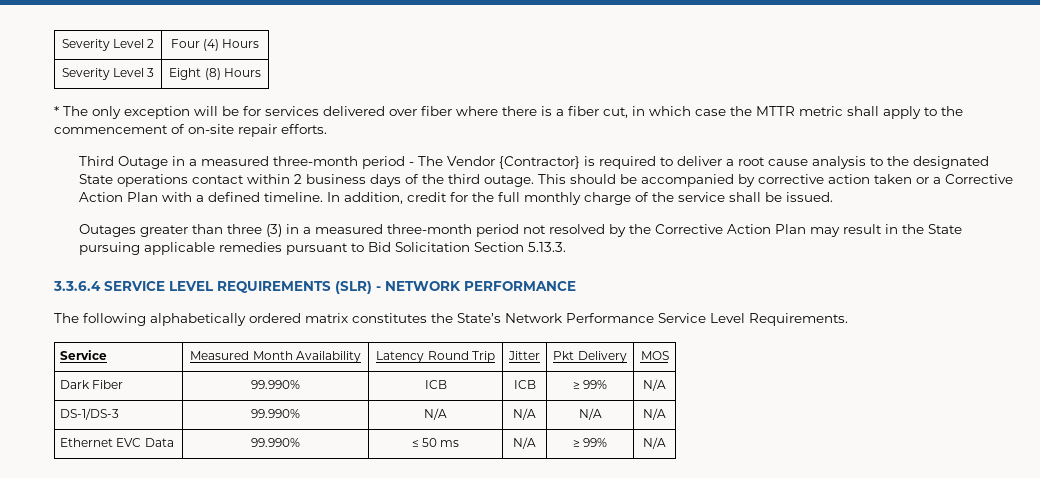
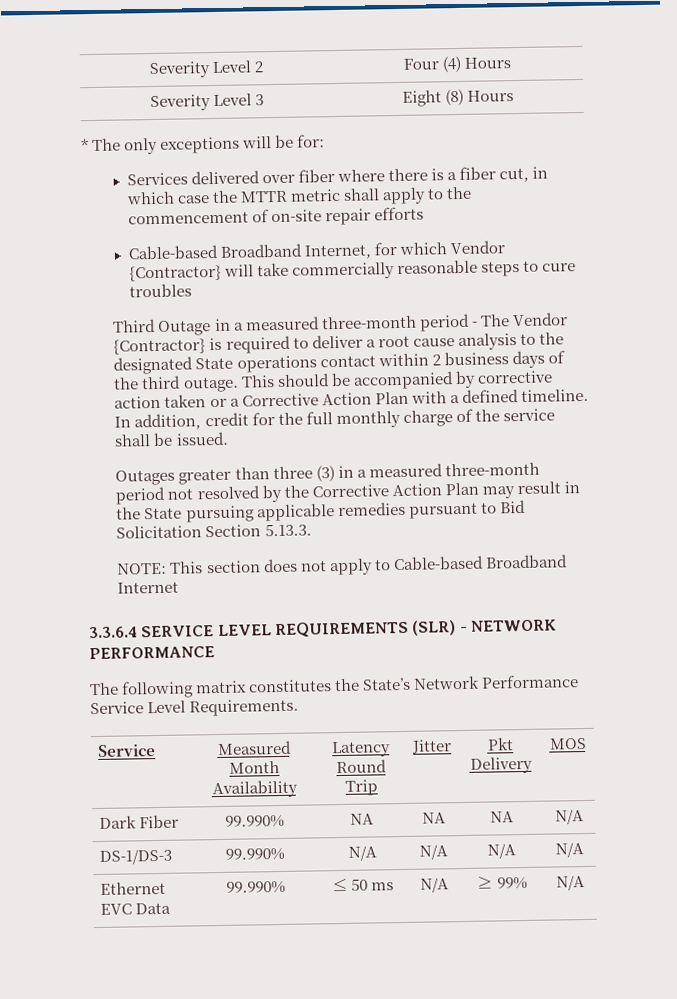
[124,106,190,119] exception -> [160,136,241,154] exceptions
[243,106,319,116] for services -> [297,134,326,148] [126,172,188,186] for: // Services
[281,124,327,134] efforts. -> [374,206,425,221] [127,240,506,260] [128,259,577,282] [128,283,192,298] efforts // Cable-based Broadband Internet, for which Vendor {Contractor} will take commercially reasonable steps to cure troubles
(566, 247) none -> [117,554,568,576] [117,581,180,594] // NOTE: This section does not apply to Cable-based Broadband Internet
[150,313,301,326] alphabetically ordered -> (195, 689) none
[424,380,447,389] [513,380,536,389] [572,380,608,389] ICB | ICB | ≥ 99% -> [350,813,374,825] [421,812,446,824] [489,811,514,823] NA | NA | NA

